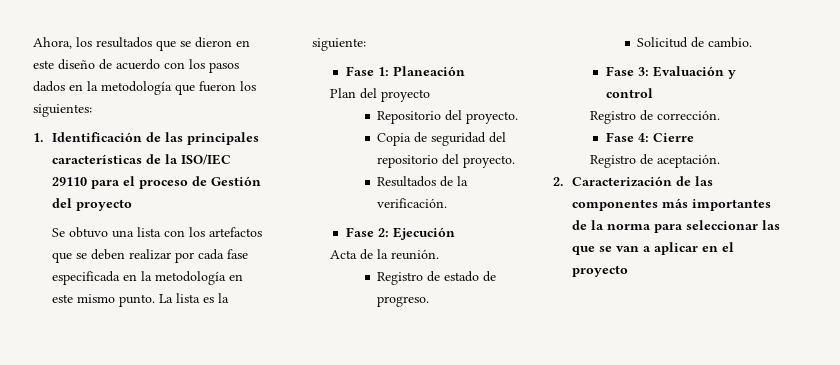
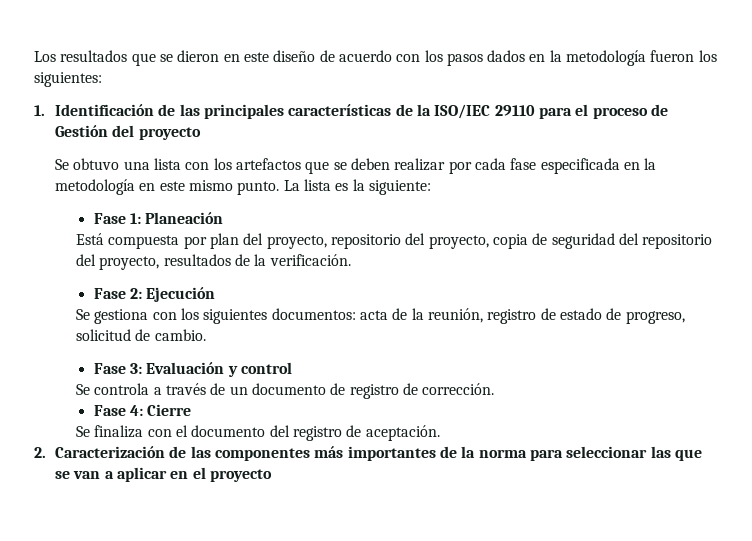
[33,37,92,49] Ahora, los -> [34,51,56,62] Los
[175,84,195,95] que -> (647, 58) none
[330,88,431,102] [377,110,519,124] [377,133,412,146] Plan del proyecto // Repositorio del proyecto. // Copia -> [76,233,528,249] Está compuesta por plan del proyecto, repositorio del proyecto, copia
[463,155,516,168] [377,176,437,187] proyecto. // Resultados -> [99,254,231,270] proyecto, resultados
[330,249,440,260] [377,272,424,285] Acta de la reunión. // Registro -> [76,308,537,324] Se gestiona con los siguientes documentos: acta de la reunión, registro
[377,296,430,307] [637,37,689,48] progreso. // Solicitud -> [625,311,685,324] [76,329,132,341] progreso, solicitud
[590,111,637,124] Registro -> [76,383,399,399] Se controla a través de un documento de registro
[590,155,637,168] Registro -> [76,425,342,441] Se finaliza con el documento del registro

